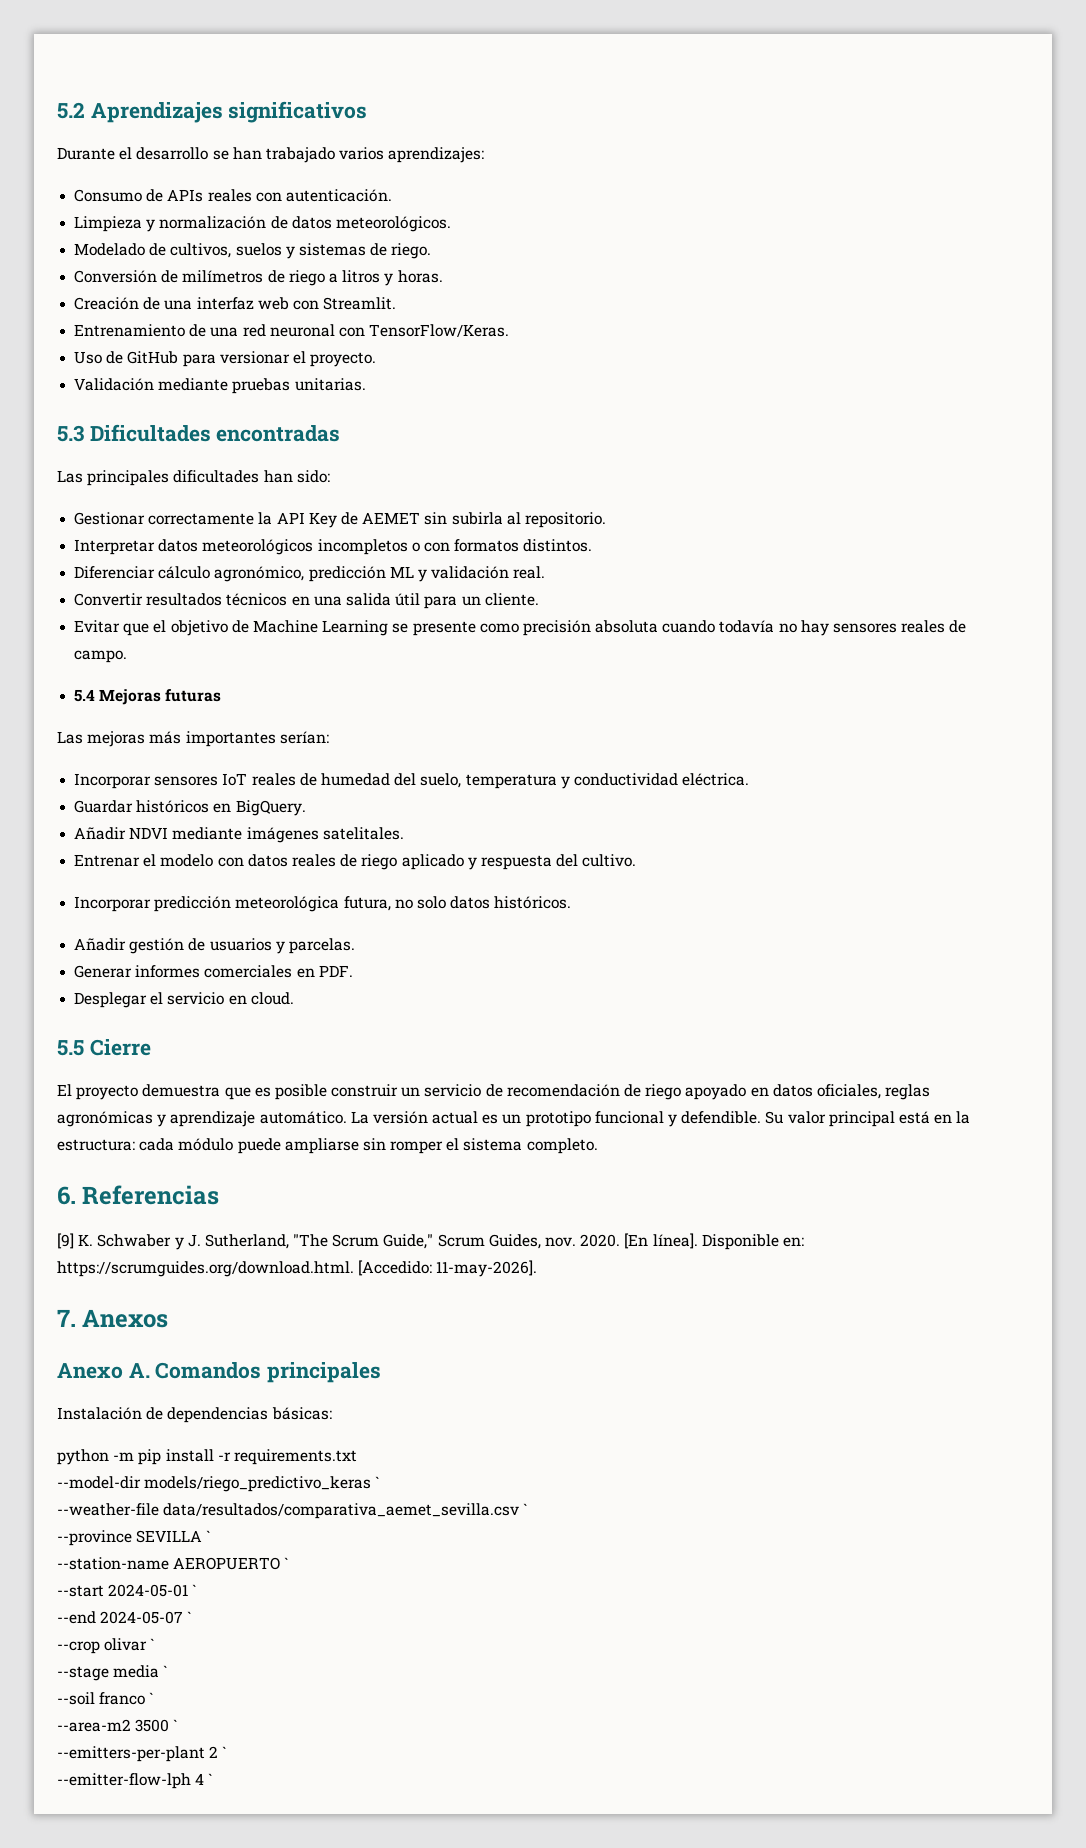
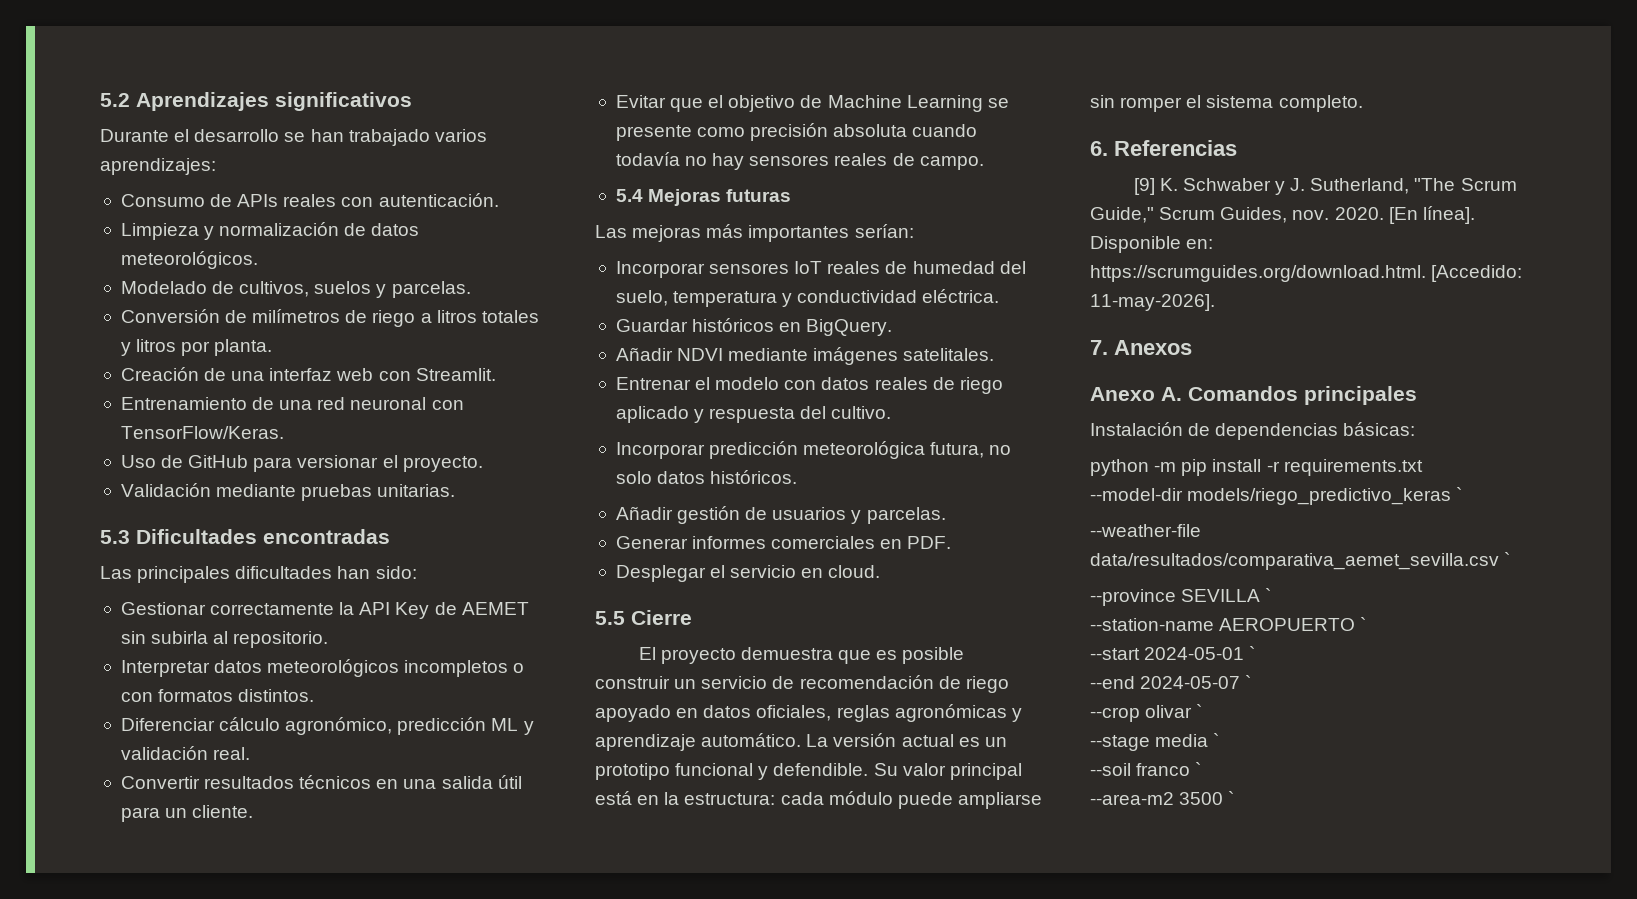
[298,243,432,259] sistemas de riego. -> [391,281,471,298] parcelas.
[384,270,443,286] y horas. -> [481,310,539,323] [120,339,273,356] totales y litros por planta.
[57,1746,227,1762] [57,1773,213,1789] // --emitters-per-plant 2 ` // --emitter-flow-lph 4 ` -> (1235, 798) none

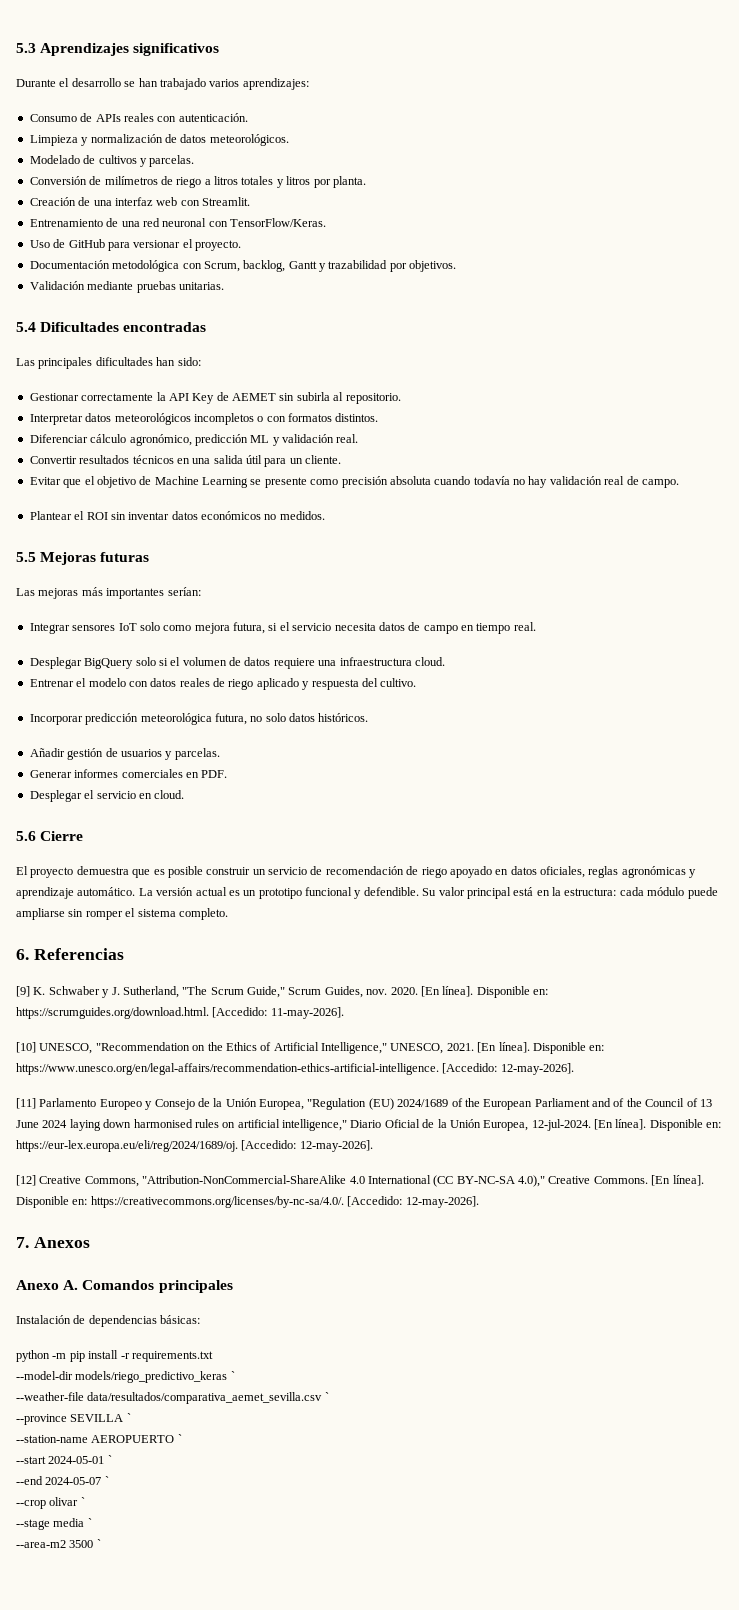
[100,93,130,107] 5.2 -> [16,43,36,53] 5.3
[239,281,372,297] cultivos, suelos -> [98,155,137,164] cultivos
(483, 464) none -> [29,260,457,272] // Documentación metodológica con Scrum, backlog, Gantt y trazabilidad por objetivos.
[100,530,130,544] 5.3 -> [16,322,36,332] 5.4
[749,153,888,166] sensores reales -> [549,476,625,485] validación real
[615,189,643,202] 5.4 -> [29,511,325,520] [16,552,36,562] Plantear el ROI sin inventar datos económicos no medidos. // 5.5
[615,261,705,278] Incorporar -> [29,623,70,634] Integrar
[827,261,1026,274] [615,289,1000,307] [615,318,893,336] [615,347,995,365] reales de humedad del suelo, temperatura y conductividad eléctrica. // Guardar históricos en BigQuery. // Añadir NDVI mediante imágenes satelitales. -> [139,622,536,634] [29,657,445,669] solo como mejora futura, si el servicio necesita datos de campo en tiempo real. // Desplegar BigQuery solo si el volumen de datos requiere una infraestructura cloud.
[595,611,625,625] 5.5 -> [16,831,36,841] 5.6
(1215, 302) none -> [16,1042,605,1054] [16,1063,574,1075] [16,1098,712,1110] [16,1119,722,1131] [16,1140,373,1152] [16,1175,704,1187] [16,1196,479,1208] // [10] UNESCO, "Recommendation on the Ethics of Artificial Intelligence," UNESCO, 2021. [En línea]. Disponible en: https://www.unesco.org/en/legal-affairs/recommendation-ethics-artificial-intelligence. [Accedido: 12-may-2026]. // [11] Parlamento Europeo y Consejo de la Unión Europea, "Regulation (EU) 2024/1689 of the European Parliament and of the Council of 13 June 2024 laying down harmonised rules on artificial intelligence," Diario Oficial de la Unión Europea, 12-jul-2024. [En línea]. Disponible en: https://eur-lex.europa.eu/eli/reg/2024/1689/oj. [Accedido: 12-may-2026]. // [12] Creative Commons, "Attribution-NonCommercial-ShareAlike 4.0 International (CC BY-NC-SA 4.0)," Creative Commons. [En línea]. Disponible en: https://creativecommons.org/licenses/by-nc-sa/4.0/. [Accedido: 12-may-2026].
[1090,762,1202,776] // --soil franco ` -> (92, 1522) none

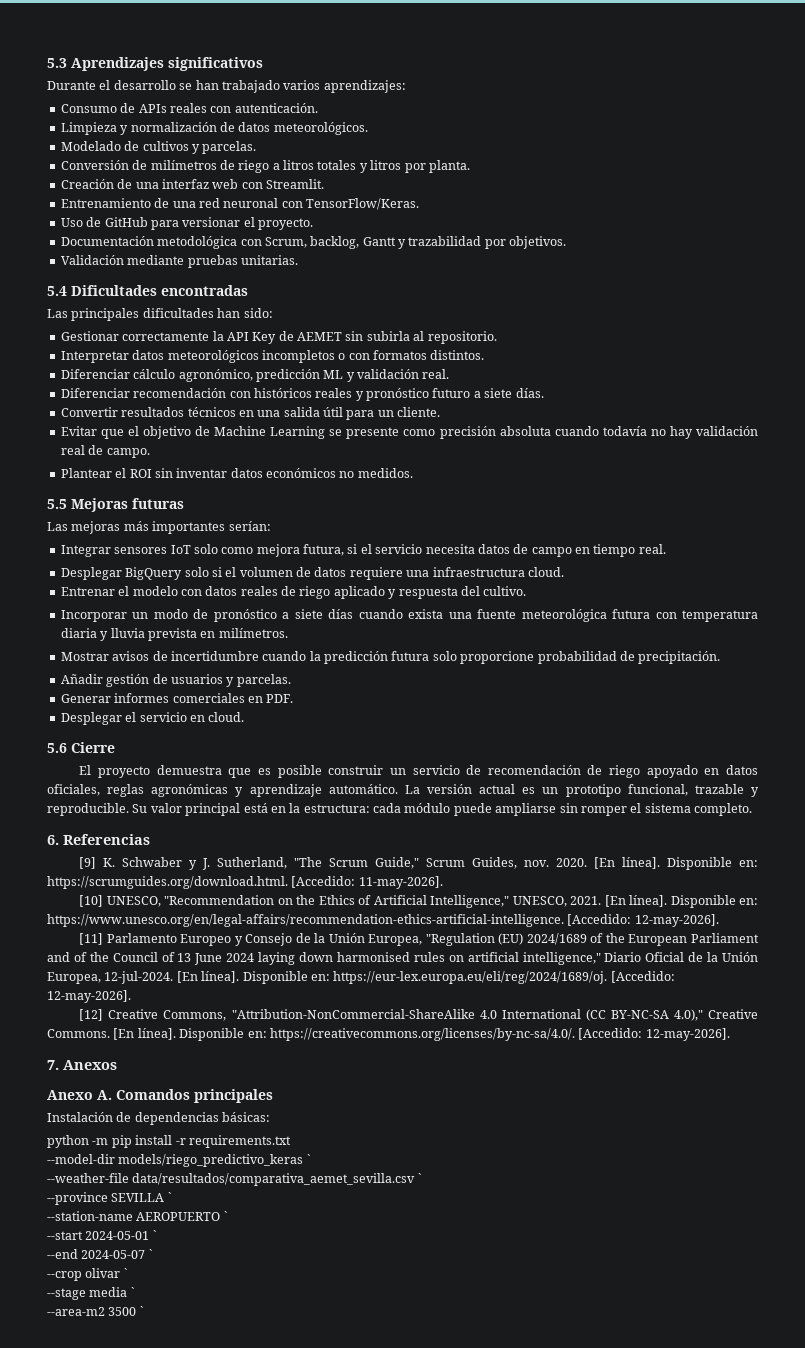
(359, 438) none -> [60,388,544,401] // Diferenciar recomendación con históricos reales y pronóstico futuro a siete días.
[85,713,369,725] predicción meteorológica futura, no solo datos históricos. -> [132,609,759,622] [60,628,288,641] [60,651,721,664] un modo de pronóstico a siete días cuando exista una fuente meteorológica futura con temperatura diaria y lluvia prevista en milímetros. // Mostrar avisos de incertidumbre cuando la predicción futura solo proporcione probabilidad de precipitación.
[305,887,419,899] funcional y defendible. -> [627,784,759,797] [47,803,129,816] funcional, trazable y reproducible.

